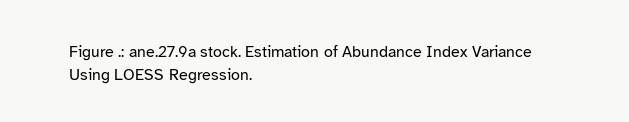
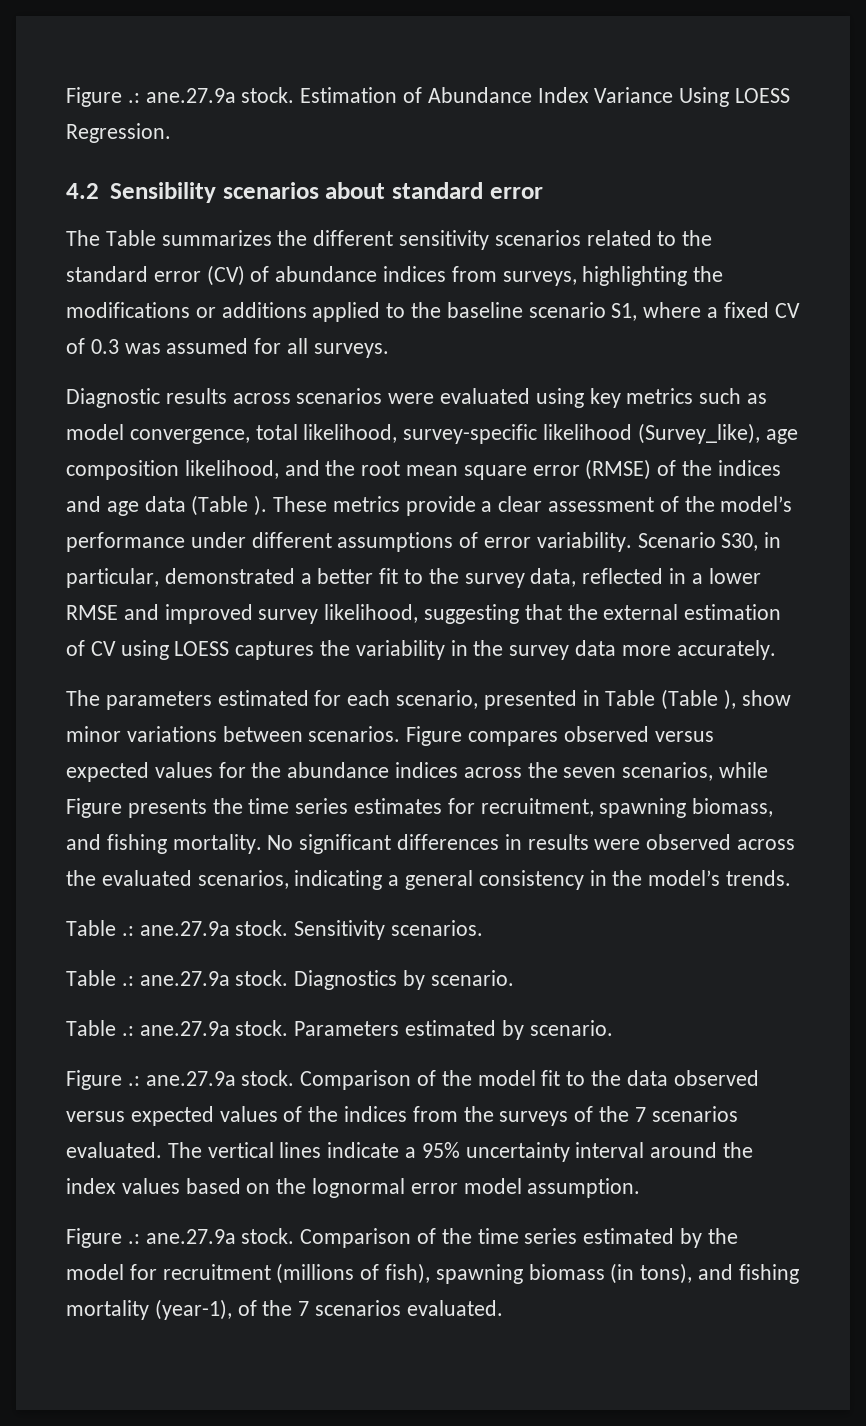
(252, 76) none -> [66,182,543,203] [66,230,713,250] [66,265,724,286] [66,302,800,322] [66,338,389,358] [66,388,768,408] [66,423,798,444] [66,459,781,480] [66,495,793,516] [66,532,782,552] [66,568,761,588] [66,604,782,624] [66,640,776,660] [66,689,791,710] [66,726,714,746] [66,762,769,782] [66,798,774,818] [66,834,796,854] [66,870,792,890] [66,920,484,940] [66,970,514,990] [66,1020,613,1040] [66,1070,759,1090] [66,1106,738,1126] [66,1142,754,1162] [66,1178,641,1198] [66,1228,738,1248] [66,1263,799,1284] [66,1299,503,1320] // 4.2 Sensibility scenarios about standard error // The Table summarizes the different sensitivity scenarios related to the standard error (CV) of abundance indices from surveys, highlighting the modifications or additions applied to the baseline scenario S1, where a fixed CV of 0.3 was assumed for all surveys. // Diagnostic results across scenarios were evaluated using key metrics such as model convergence, total likelihood, survey-specific likelihood (Survey_like), age composition likelihood, and the root mean square error (RMSE) of the indices and age data (Table ). These metrics provide a clear assessment of the model’s performance under different assumptions of error variability. Scenario S30, in particular, demonstrated a better fit to the survey data, reflected in a lower RMSE and improved survey likelihood, suggesting that the external estimation of CV using LOESS captures the variability in the survey data more accurately. // The parameters estimated for each scenario, presented in Table (Table ), show minor variations between scenarios. Figure compares observed versus expected values for the abundance indices across the seven scenarios, while Figure presents the time series estimates for recruitment, spawning biomass, and fishing mortality. No significant differences in results were observed across the evaluated scenarios, indicating a general consistency in the model’s trends. // Table .: ane.27.9a stock. Sensitivity scenarios. // Table .: ane.27.9a stock. Diagnostics by scenario. // Table .: ane.27.9a stock. Parameters estimated by scenario. // Figure .: ane.27.9a stock. Comparison of the model fit to the data observed versus expected values of the indices from the surveys of the 7 scenarios evaluated. The vertical lines indicate a 95% uncertainty interval around the index values based on the lognormal error model assumption. // Figure .: ane.27.9a stock. Comparison of the time series estimated by the model for recruitment (millions of fish), spawning biomass (in tons), and fishing mortality (year-1), of the 7 scenarios evaluated.

